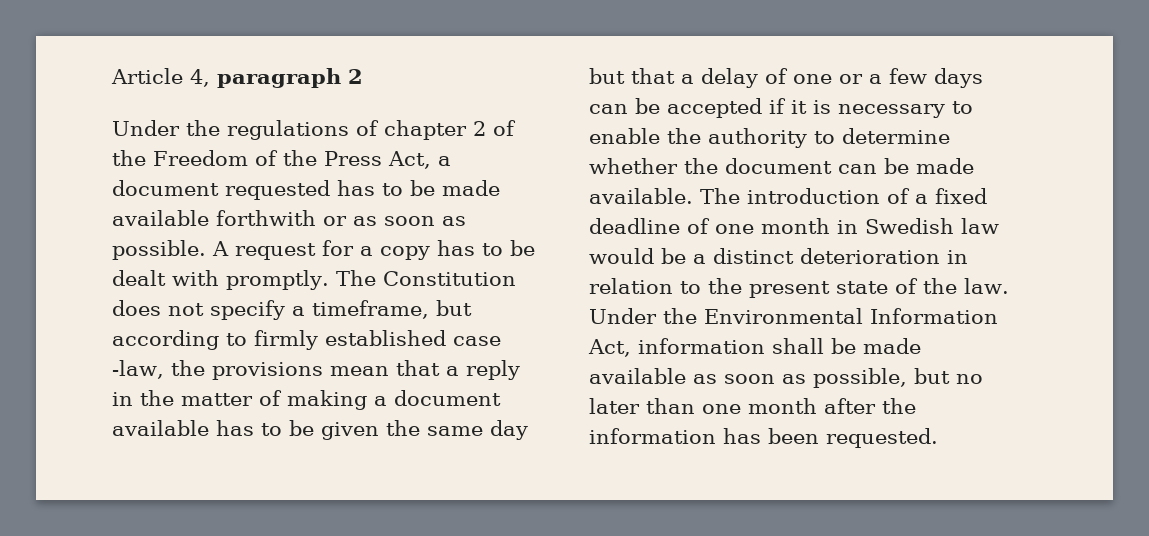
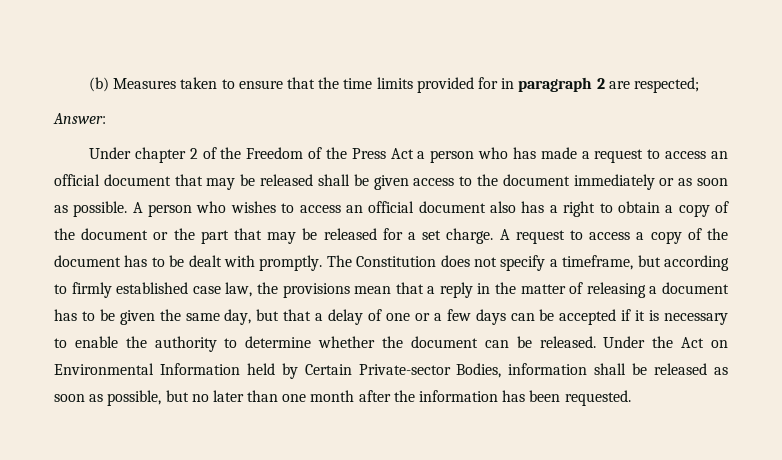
[111,68,363,88] [112,120,379,140] Article 4, paragraph 2 // Under the regulations of -> [89,77,699,93] [53,113,106,124] [89,147,132,159] (b) Measures taken to ensure that the time limits provided for in paragraph 2 are respected; // Answer: // Under
[388,151,451,169] [112,180,500,200] [112,210,316,226] Act, a document requested has to be made available forthwith -> [390,147,729,163] [54,174,655,190] Act a person who has made a request to access an official document that may be released shall be given access to the document immediately
[235,240,430,260] request for a copy -> [148,201,729,217] [54,228,729,244] [54,255,121,267] person who wishes to access an official document also has a right to obtain a copy of the document or the part that may be released for a set charge. A request to access a copy of the document
[112,360,164,379] -law, -> [225,282,253,297] law,
[287,390,501,410] [112,420,209,436] making a document available -> [586,282,729,298] releasing a document
[490,420,528,440] day -> [224,309,252,325] day,
[916,158,974,174] [589,188,987,204] [589,218,999,234] [589,248,968,264] [589,278,1009,298] [589,308,998,324] [588,339,631,357] made available. The introduction of a fixed deadline of one month in Swedish law would be a distinct deterioration in relation to the present state of the law. Under the Environmental Information Act, -> [539,336,728,348] [54,363,502,379] released. Under the Act on Environmental Information held by Certain Private-sector Bodies,
[863,338,921,354] [589,368,686,384] made available -> [654,363,708,375] released

